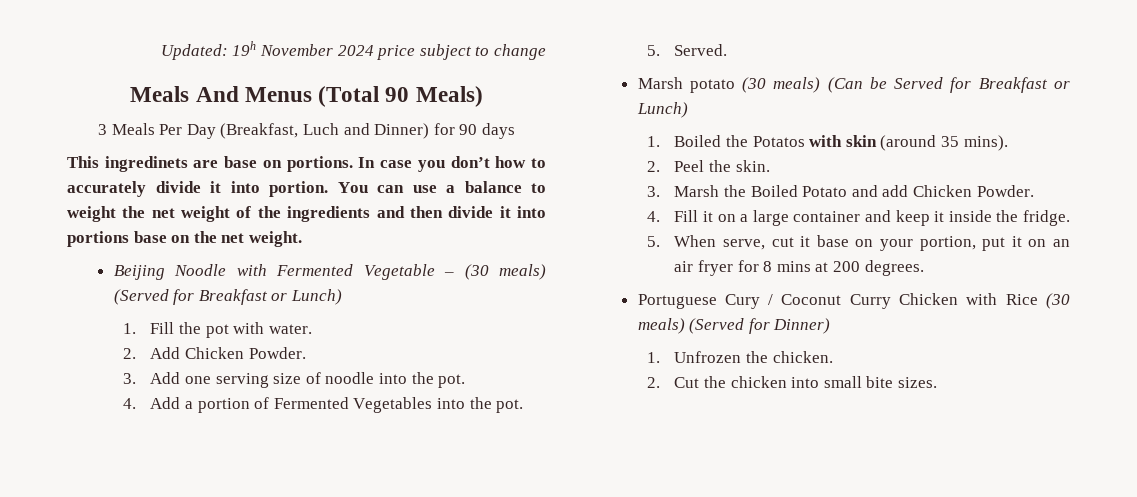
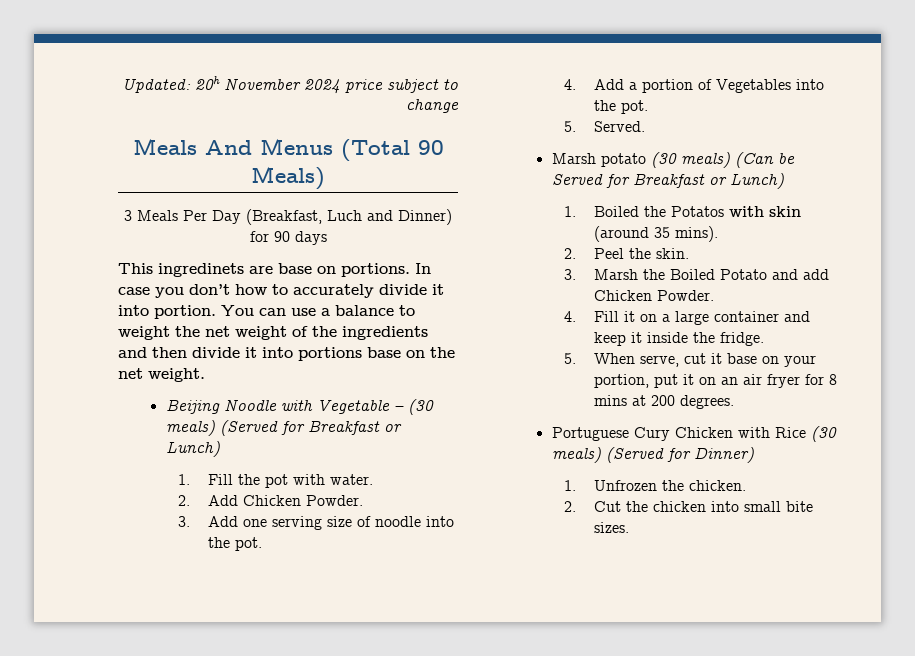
[232,41,257,56] 19h -> [195,76,220,90] 20h
[276,264,354,276] Fermented -> (313, 405) none
[273,397,349,409] Fermented -> (712, 84) none
[768,294,891,309] / Coconut Curry -> (670, 434) none

